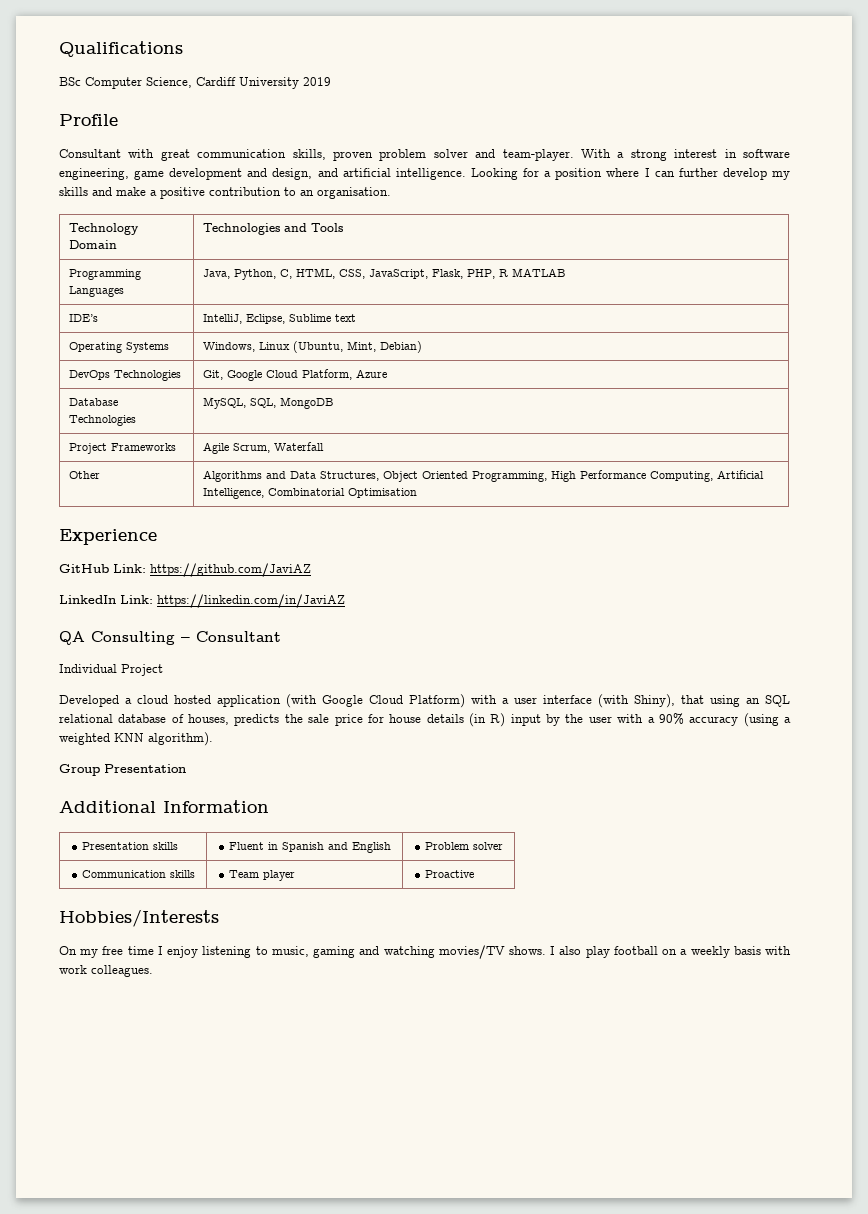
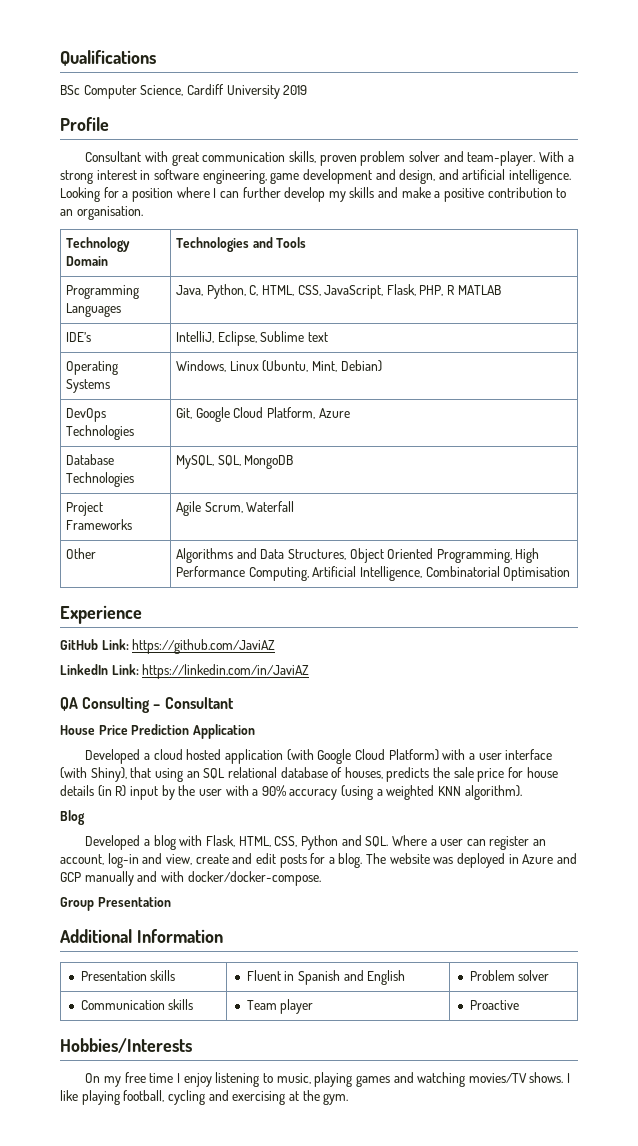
[59,664,163,676] Individual Project -> [60,724,255,739] House Price Prediction Application
(213, 739) none -> [60,810,85,825] [85,835,547,850] [60,853,577,868] [60,871,321,886] // Blog // Developed a blog with Flask, HTML, CSS, Python and SQL. Where a user can register an account, log-in and view, create and edit posts for a blog. The website was deployed in Azure and GCP manually and with docker/docker-compose.
[313,946,356,958] gaming -> [314,1072,390,1087] playing games
[559,946,792,958] [59,965,153,977] also play football on a weekly basis with work colleagues. -> [60,1090,349,1105] like playing football, cycling and exercising at the gym.

